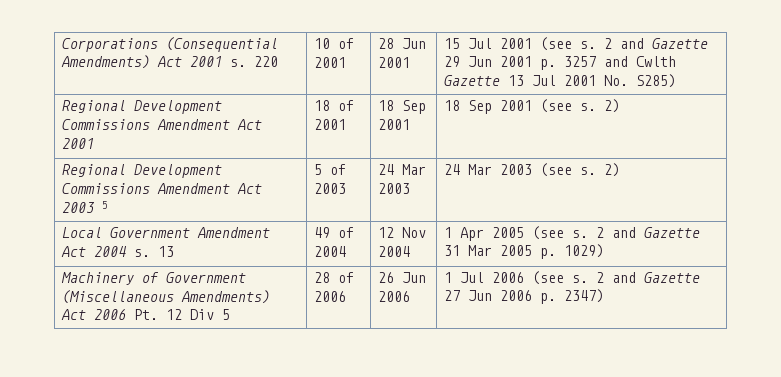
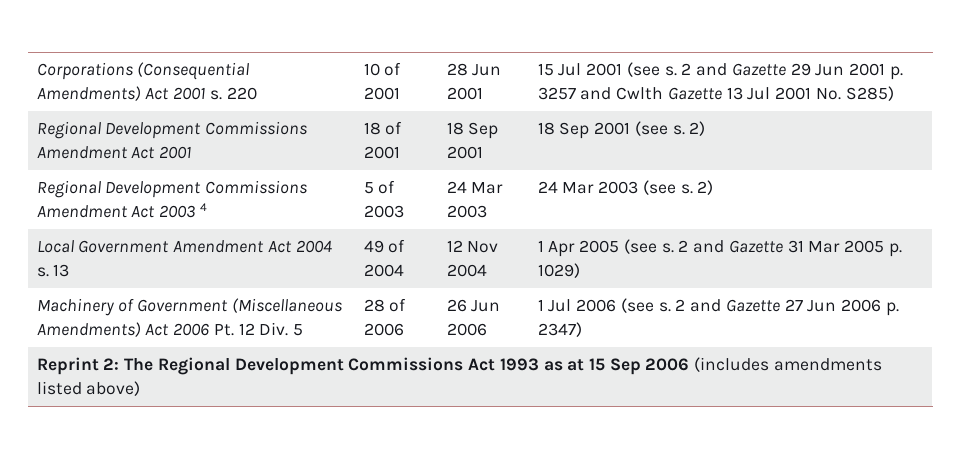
[101,201,108,209] 5 -> [199,203,207,211] 4
[189,309,214,320] Div -> [259,322,289,336] Div.
(604, 296) none -> [36,357,882,375] [36,381,141,396] // Reprint 2: The Regional Development Commissions Act 1993 as at 15 Sep 2006 (includes amendments listed above)

